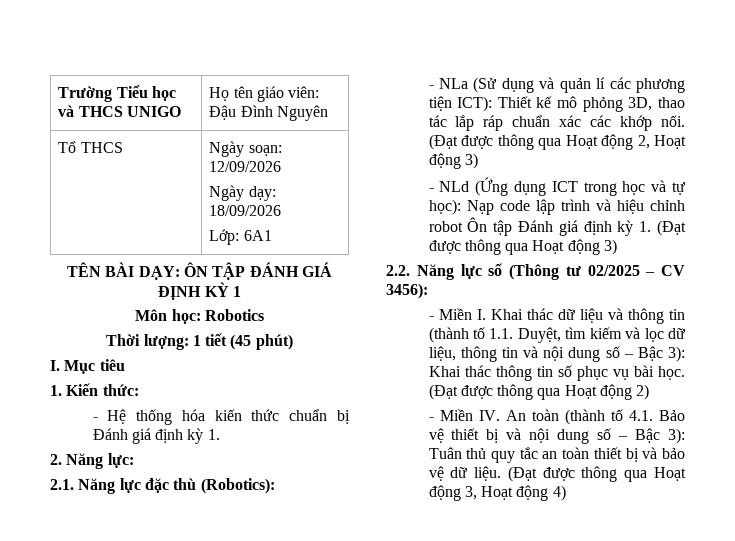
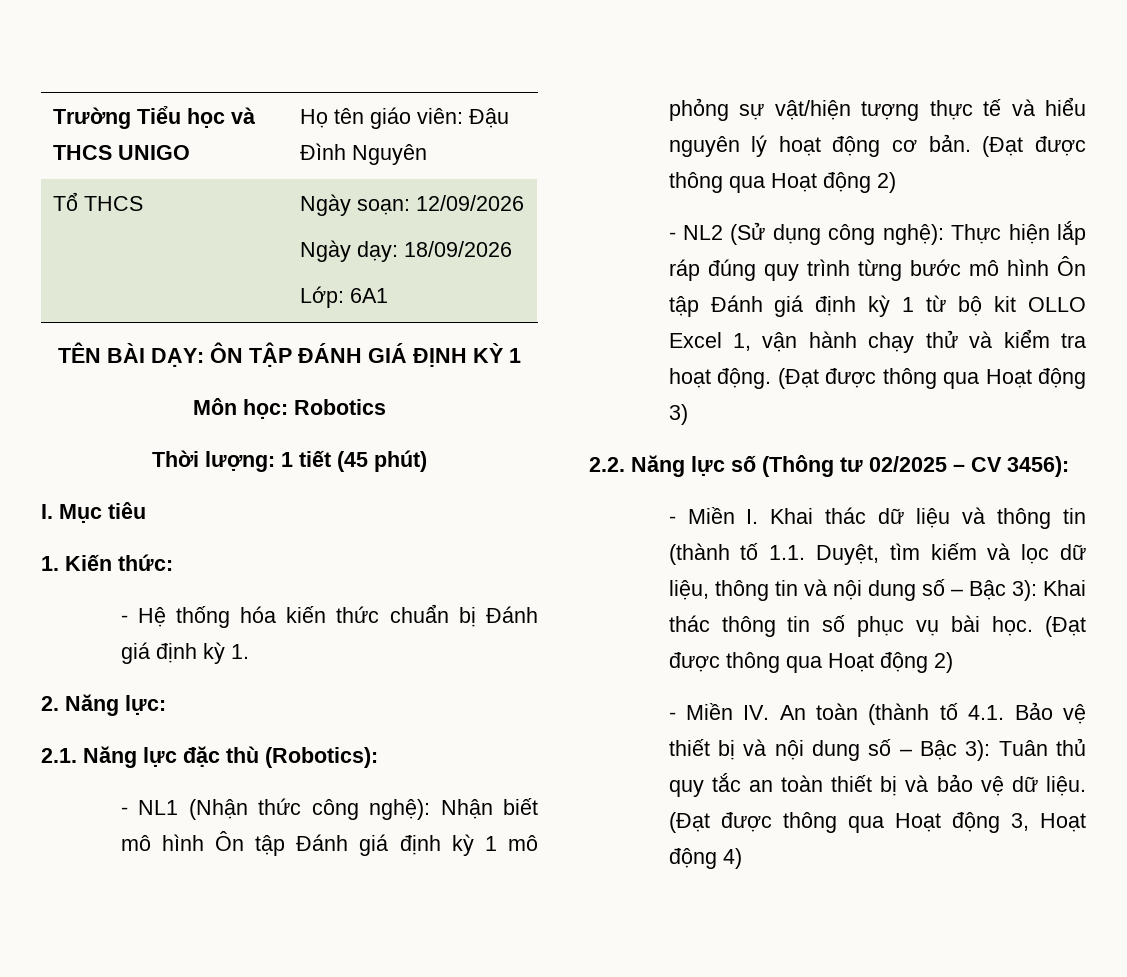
[438,77,685,93] [428,96,685,112] [428,115,685,131] [428,134,686,150] [428,153,478,169] [428,177,686,196] [428,199,685,215] [428,217,652,236] NLa (Sử dụng và quản lí các phương tiện ICT): Thiết kế mô phỏng 3D, thao tác lắp ráp chuẩn xác các khớp nối. (Đạt được thông qua Hoạt động 2, Hoạt động 3) // - NLd (Ứng dụng ICT trong học và tự học): Nạp code lập trình và hiệu chỉnh robot Ôn tập Đánh giá định kỳ 1. -> [138,798,538,820] [120,831,538,856] [668,97,1086,121] [668,134,1086,157] [668,172,896,193] [668,221,1086,245] [668,256,1086,281] [668,295,1086,317] [668,329,1086,353] [668,368,772,389] NL1 (Nhận thức công nghệ): Nhận biết mô hình Ôn tập Đánh giá định kỳ 1 mô phỏng sự vật/hiện tượng thực tế và hiểu nguyên lý hoạt động cơ bản. (Đạt được thông qua Hoạt động 2) // - NL2 (Sử dụng công nghệ): Thực hiện lắp ráp đúng quy trình từng bước mô hình Ôn tập Đánh giá định kỳ 1 từ bộ kit OLLO Excel 1, vận hành chạy thử và kiểm tra hoạt động.

